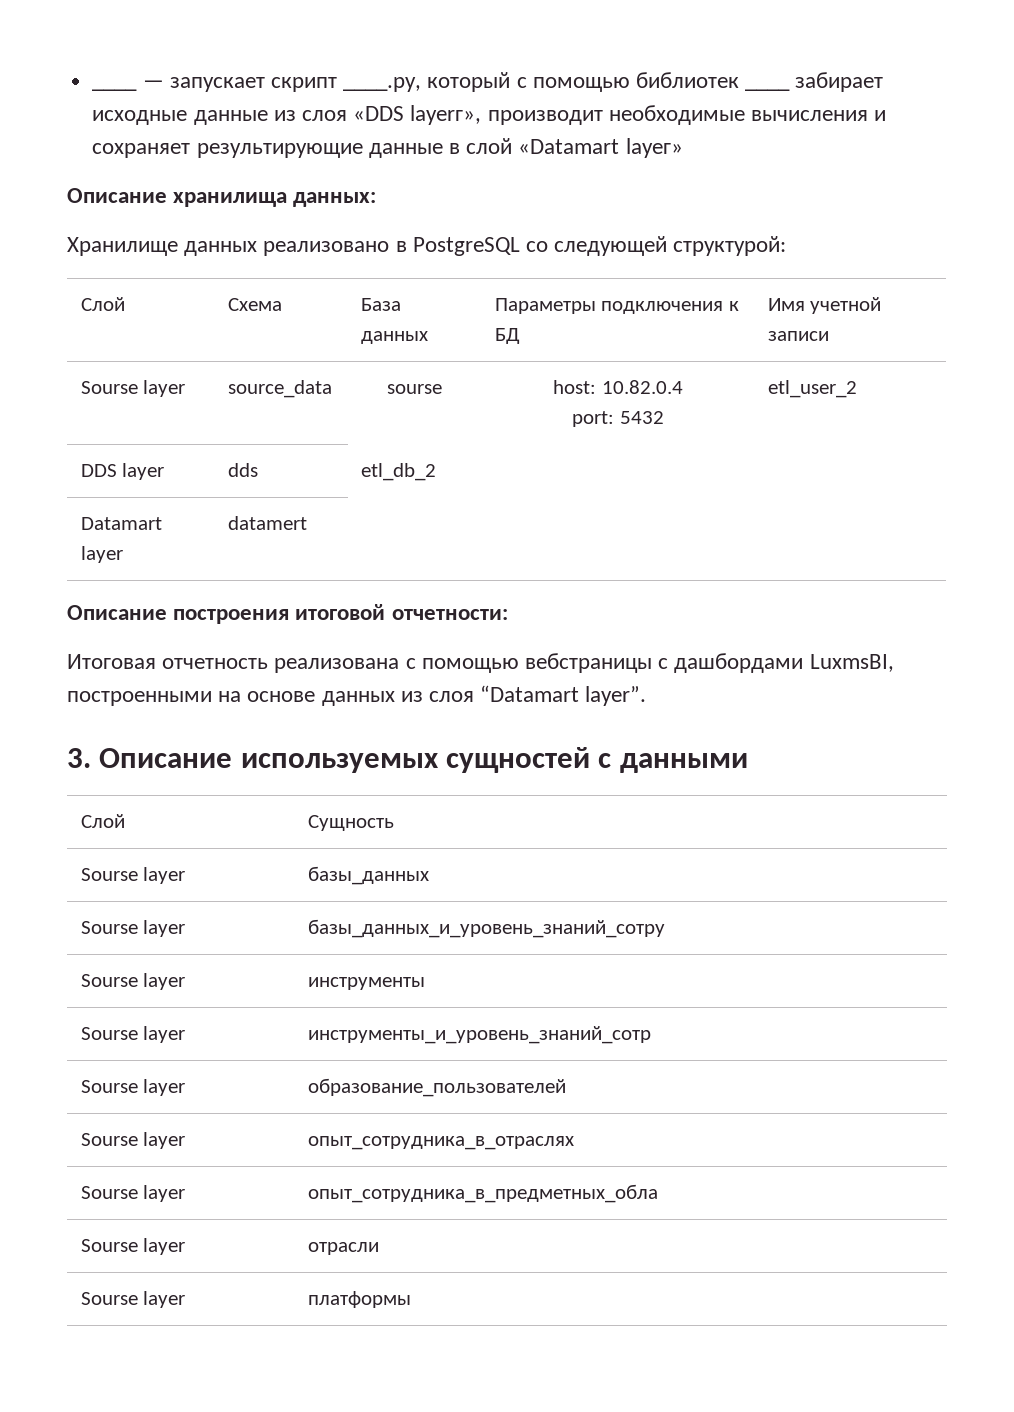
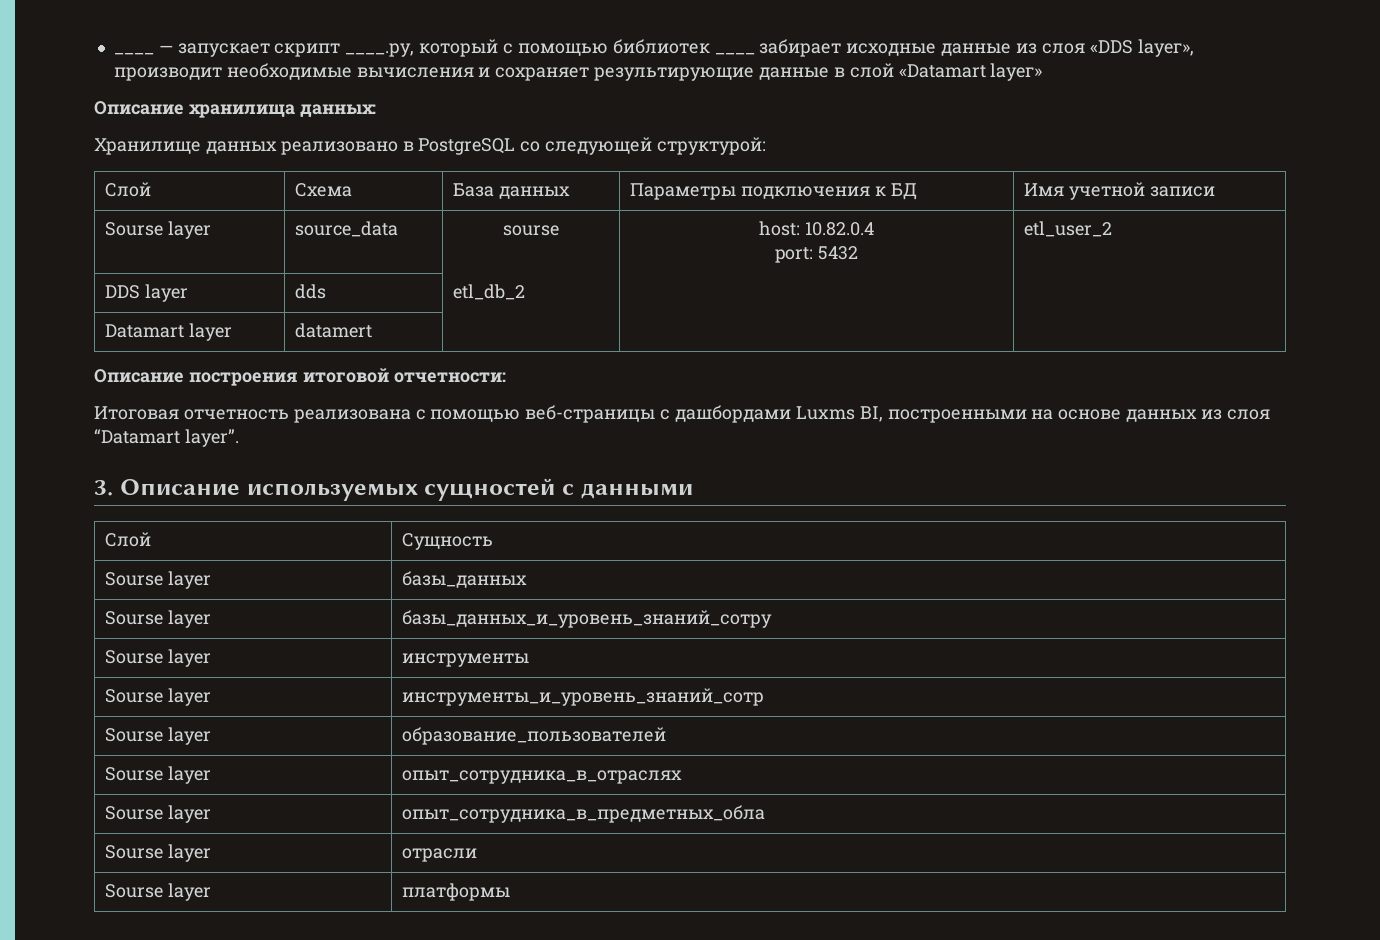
[410,105,482,125] layerг», -> [1137,39,1194,57] layeг»,
[525,653,653,673] вебстраницы -> [525,405,656,423] веб-страницы
[809,654,894,672] LuxmsBI, -> [795,406,883,422] Luxms BI,

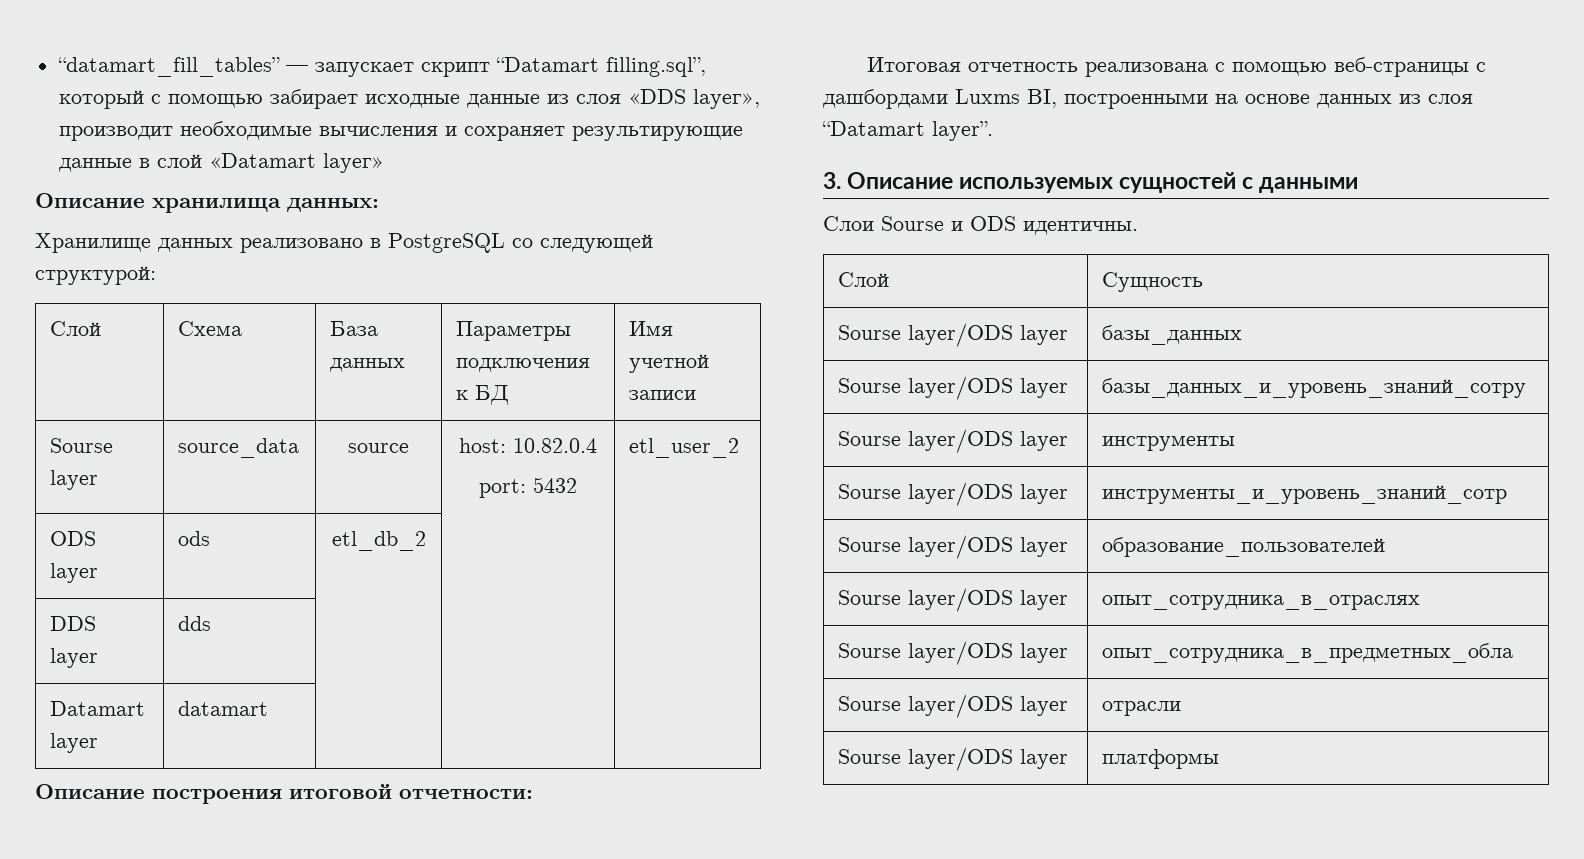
[113,53,154,55] ____ -> [57,57,280,77] “datamart_fill_tables”
[345,43,415,57] ____.ру, -> [495,57,706,77] “Datamart filling.sql”,
[612,39,755,55] библиотек ____ -> (263, 101) none
[503,225,559,236] sourse -> [347,443,409,453] source
(1113, 229) none -> [49,531,96,546] [49,563,98,583] [177,531,210,546] [331,531,426,551] // ODS layer | ods | etl_db_2 | |
[453,284,526,300] etl_db_2 -> (211, 623) none
[295,323,373,338] datamert -> [177,701,268,716] datamart
(693, 491) none -> [823,216,1138,235] // Слои Sourse и ODS идентичны.
(164, 579) none -> [907,323,1013,347] layer/ODS
(164, 618) none -> [907,376,1013,400] layer/ODS
(164, 657) none -> [907,429,1013,453] layer/ODS
(164, 696) none -> [907,482,1013,506] layer/ODS
(164, 735) none -> [907,535,1013,559] layer/ODS
(164, 774) none -> [907,588,1013,612] layer/ODS
(164, 813) none -> [907,641,1013,665] layer/ODS
(164, 852) none -> [907,694,1013,718] layer/ODS
(164, 891) none -> [907,747,1013,771] layer/ODS

